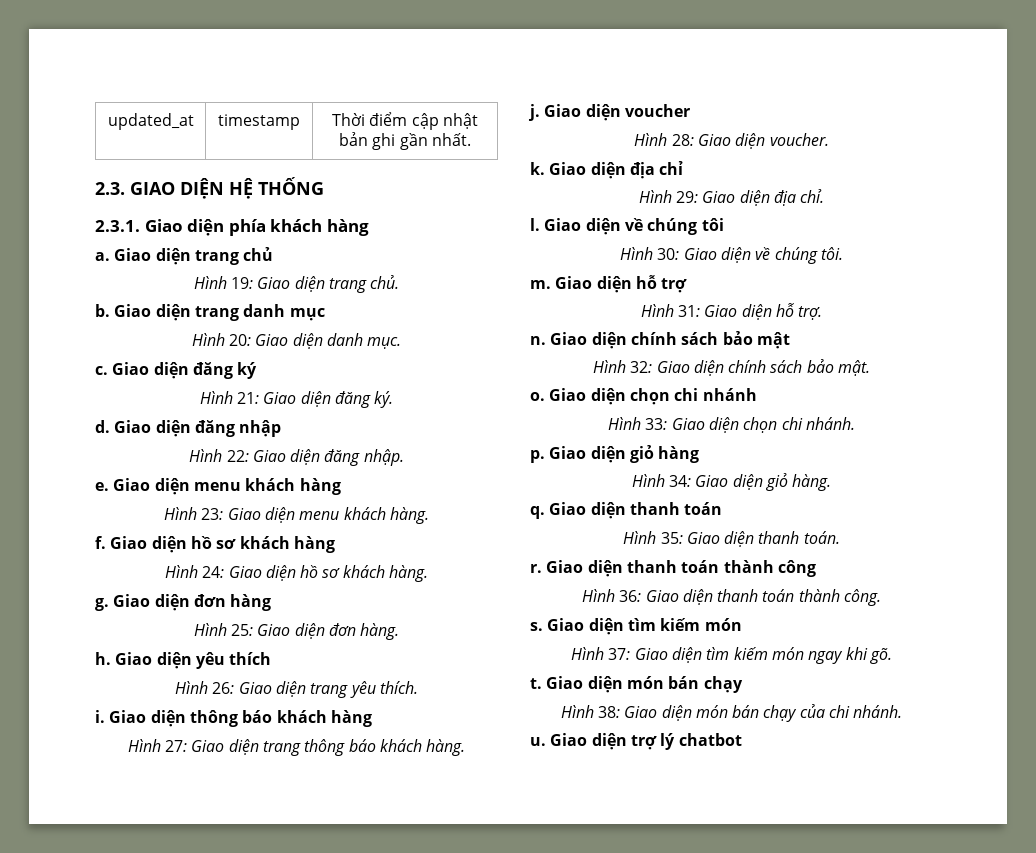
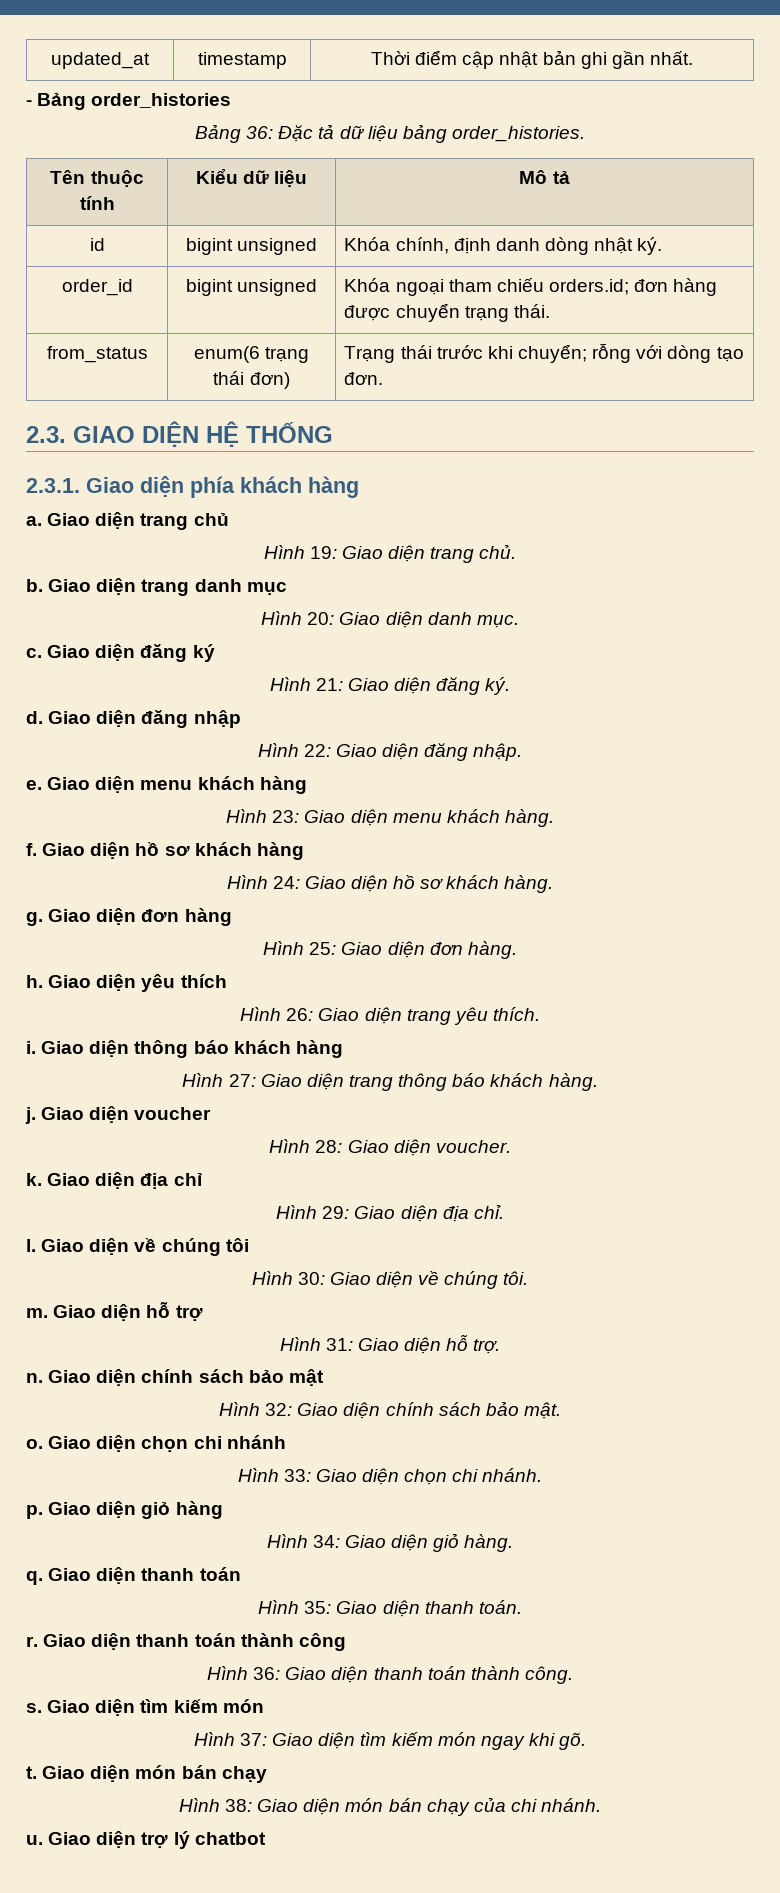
(471, 139) none -> [26,93,232,110] [195,124,585,143] [50,170,144,187] [79,196,115,210] [195,169,308,187] [519,170,570,184] [89,238,105,251] [185,238,318,255] [344,237,663,255] [61,279,133,296] [185,279,318,296] [344,278,718,296] [344,303,550,322] [46,346,148,363] [193,346,310,363] [213,371,290,389] [344,343,744,363] [344,372,384,385] // - Bảng order_histories // Bảng 36: Đặc tả dữ liệu bảng order_histories. // Tên thuộc tính | Kiểu dữ liệu | Mô tả // id | bigint unsigned | Khóa chính, định danh dòng nhật ký. // order_id | bigint unsigned | Khóa ngoại tham chiếu orders.id; đơn hàng được chuyển trạng thái. // from_status | enum(6 trạng thái đơn) | Trạng thái trước khi chuyển; rỗng với dòng tạo đơn.

